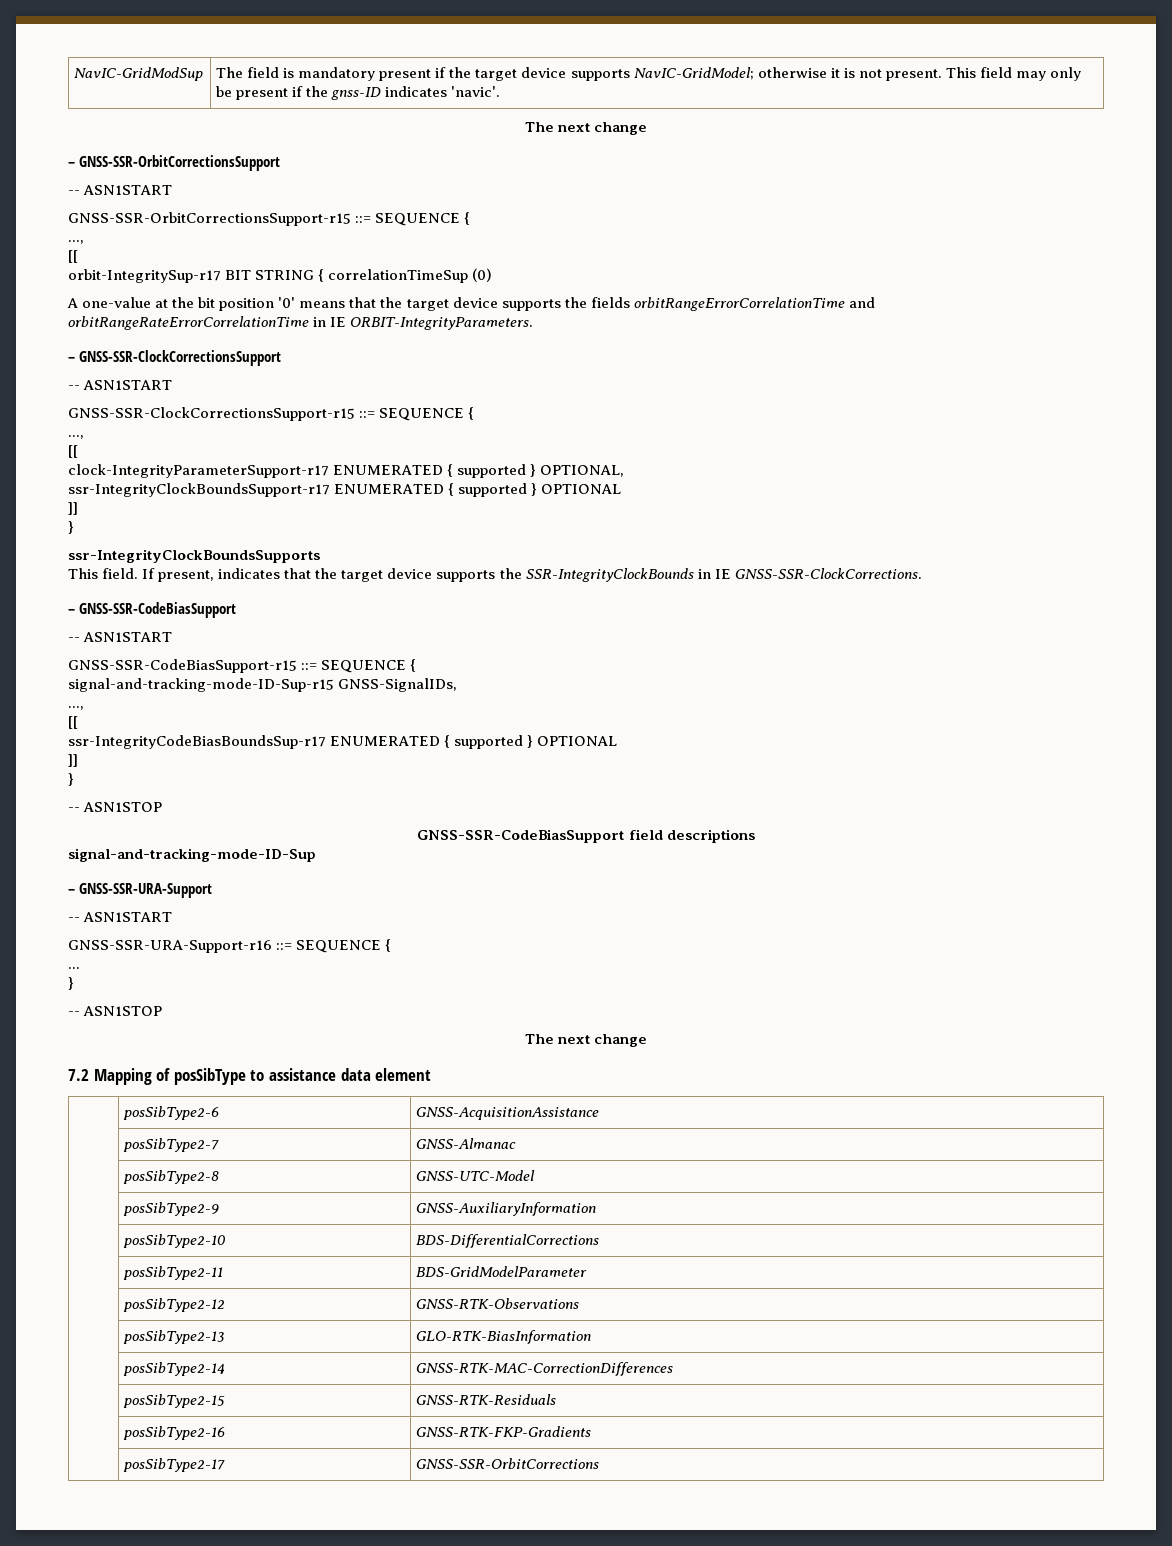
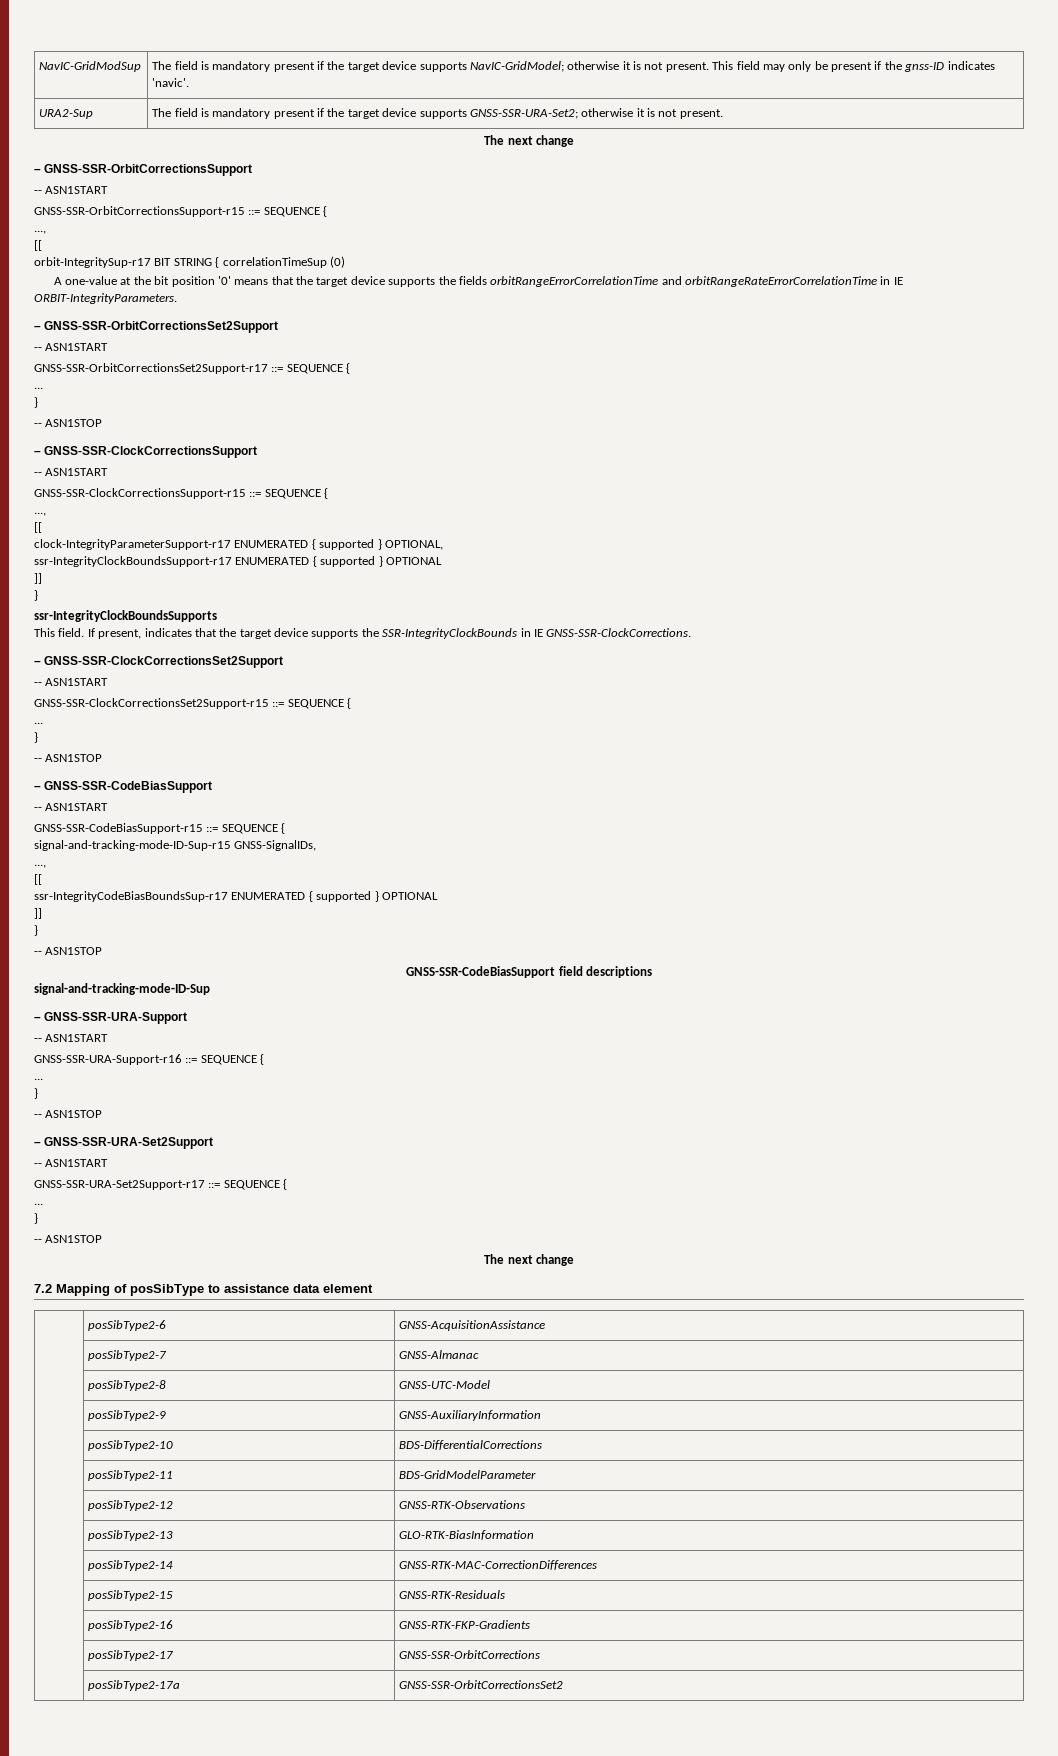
(501, 91) none -> [39,109,94,119] [152,108,723,119] // URA2-Sup | The field is mandatory present if the target device supports GNSS-SSR-URA-Set2; otherwise it is not present.
(534, 323) none -> [34,321,279,333] [34,343,109,351] [34,363,351,374] [34,387,43,389] [34,397,38,408] [34,419,103,427] // – GNSS-SSR-OrbitCorrectionsSet2Support // -- ASN1START // GNSS-SSR-OrbitCorrectionsSet2Support-r17 ::= SEQUENCE { // ... // } // -- ASN1STOP
(922, 573) none -> [34,656,284,668] [34,678,109,686] [34,698,352,709] [34,722,43,724] [34,732,38,743] [34,754,103,762] // – GNSS-SSR-ClockCorrectionsSet2Support // -- ASN1START // GNSS-SSR-ClockCorrectionsSet2Support-r15 ::= SEQUENCE { // ... // } // -- ASN1STOP
(163, 1011) none -> [34,1137,214,1149] [34,1159,109,1167] [34,1179,288,1190] [34,1203,43,1205] [34,1213,38,1224] [34,1235,103,1243] // – GNSS-SSR-URA-Set2Support // -- ASN1START // GNSS-SSR-URA-Set2Support-r17 ::= SEQUENCE { // ... // } // -- ASN1STOP
(600, 1463) none -> [88,1680,181,1691] [399,1680,564,1689] // | posSibType2-17a | GNSS-SSR-OrbitCorrectionsSet2

